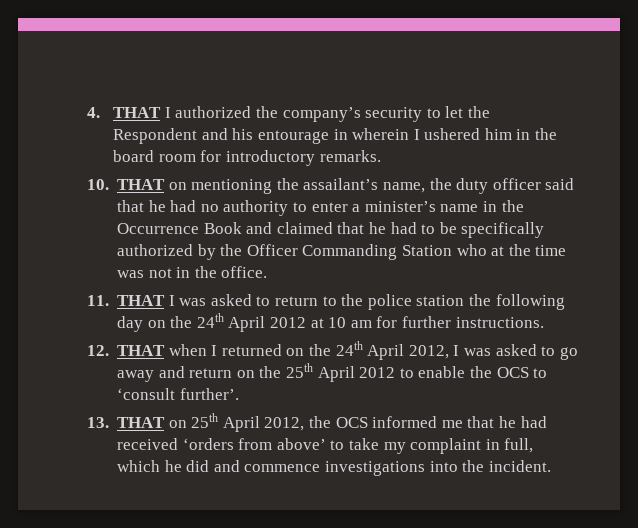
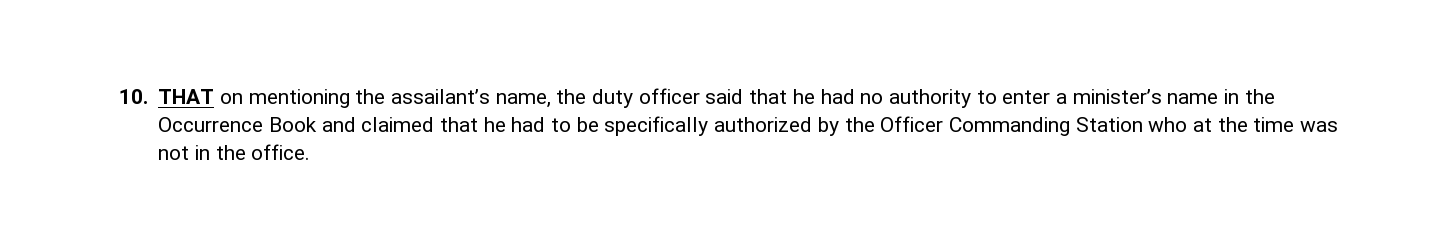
[86,106,490,122] [113,128,558,144] [113,150,381,166] 4. THAT I authorized the company’s security to let the Respondent and his entourage in wherein I ushered him in the board room for introductory remarks. // -> (118, 96) none
[86,294,565,310] [117,313,544,332] [86,341,578,360] [117,363,548,382] [117,388,239,400] [86,413,547,432] [117,438,534,454] [117,460,551,476] // 11. THAT I was asked to return to the police station the following day on the 24th April 2012 at 10 am for further instructions. // 12. THAT when I returned on the 24th April 2012, I was asked to go away and return on the 25th April 2012 to enable the OCS to ‘consult further’. // 13. THAT on 25th April 2012, the OCS informed me that he had received ‘orders from above’ to take my complaint in full, which he did and commence investigations into the incident. -> (311, 152) none

